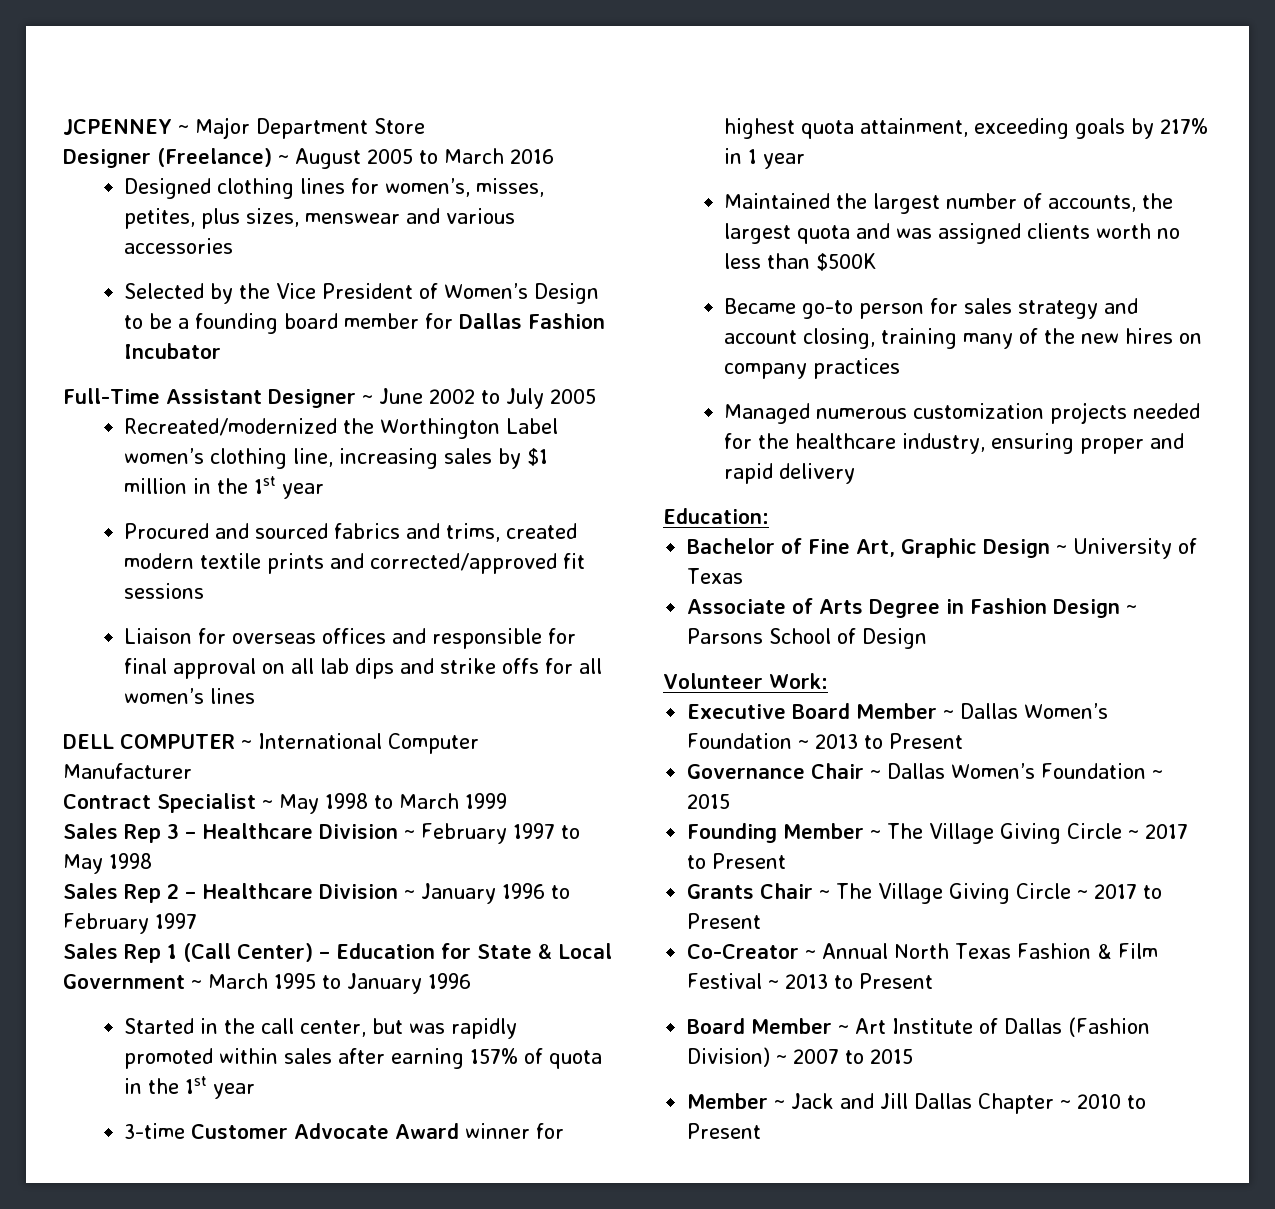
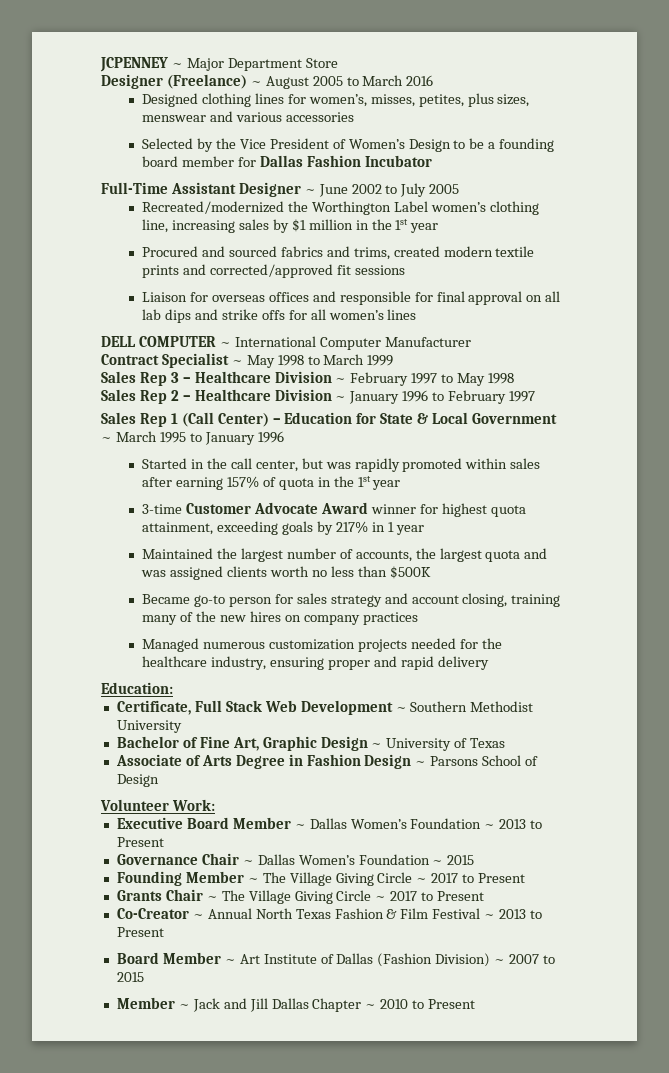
(769, 516) none -> [116,700,534,715] [116,720,182,733] // Certificate, Full Stack Web Development ~ Southern Methodist University

